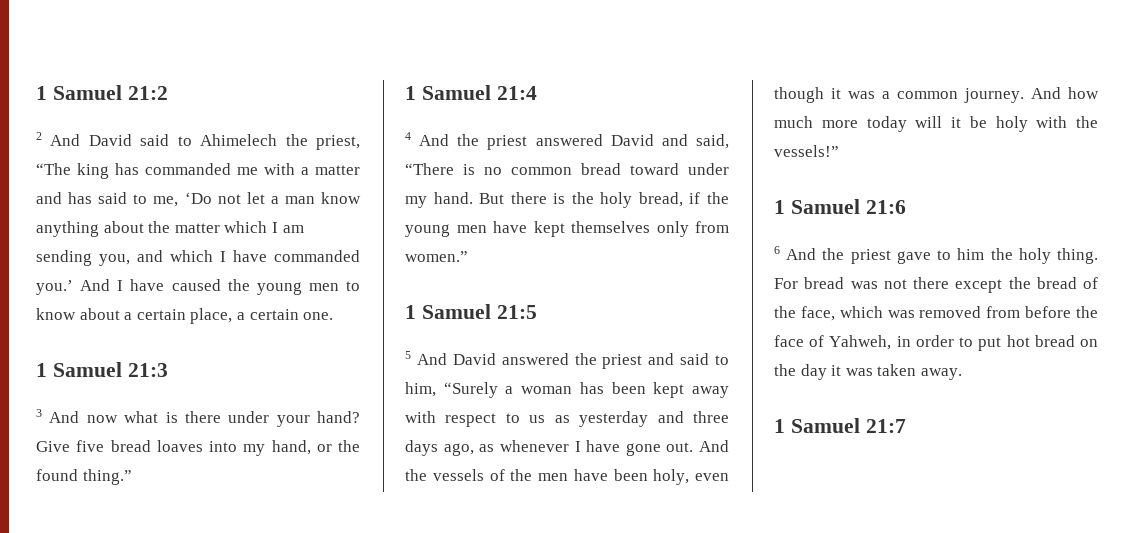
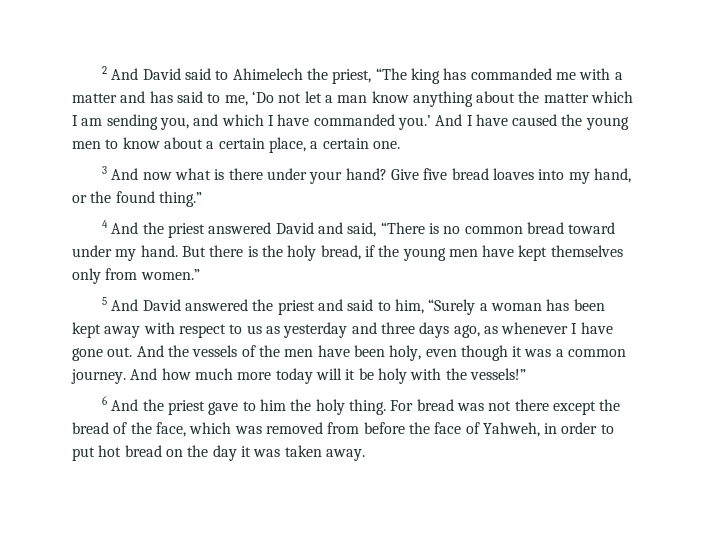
[36,85,168,100] 1 Samuel 21:2 // -> (102, 70) none
[36,362,168,377] // 1 Samuel 21:3 -> (400, 145) none
[405,85,537,100] // 1 Samuel 21:4 -> (202, 199) none
[405,304,537,319] // 1 Samuel 21:5 -> (200, 274) none
[774,199,906,214] // 1 Samuel 21:6 -> (526, 374) none
[774,418,906,433] // 1 Samuel 21:7 -> (365, 455) none

